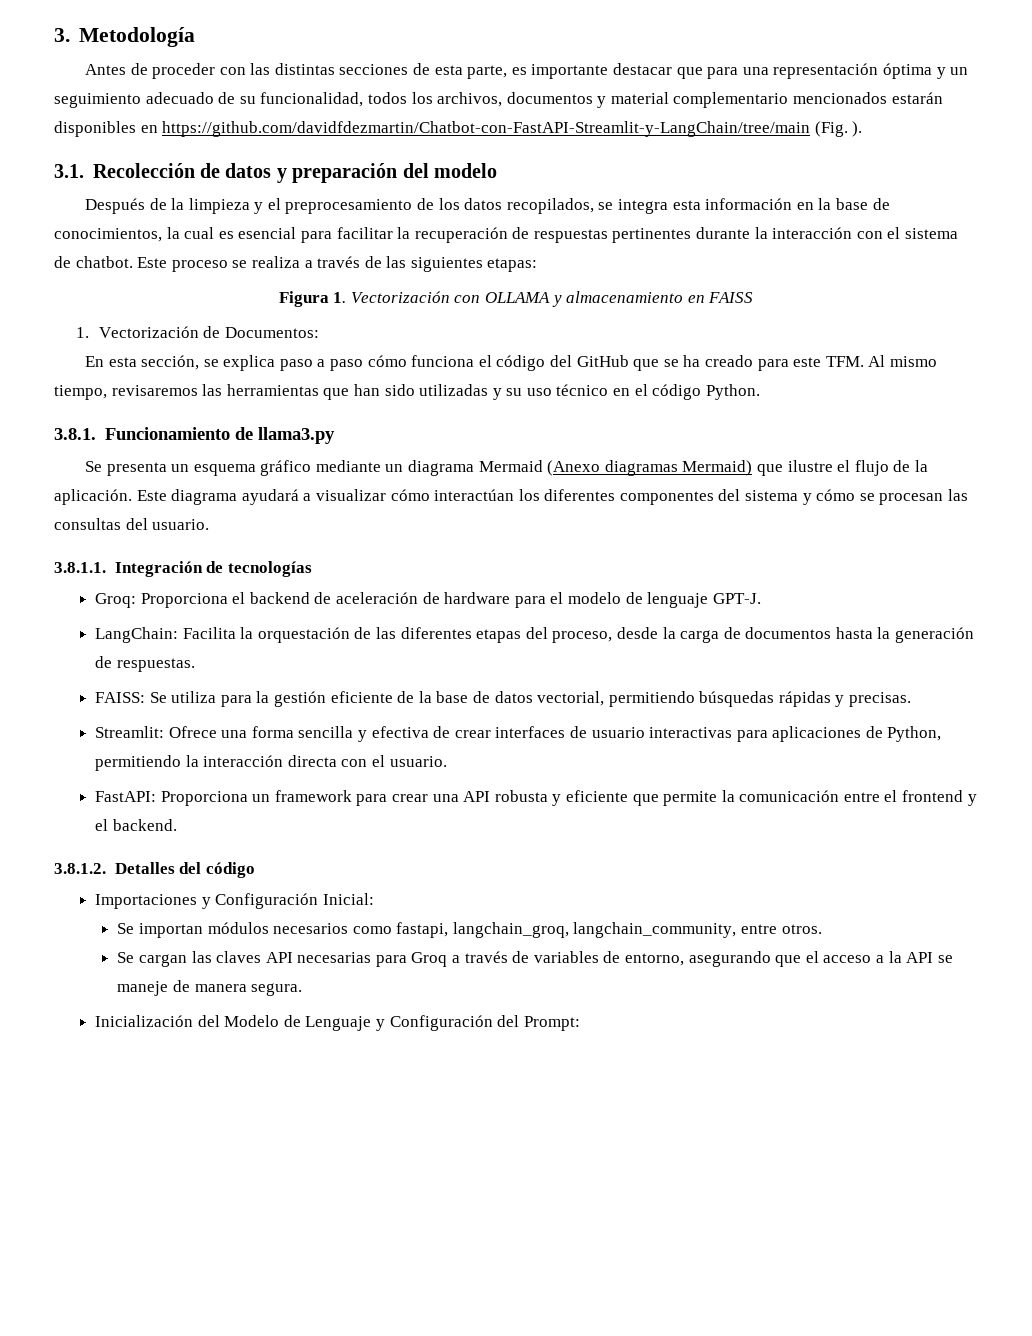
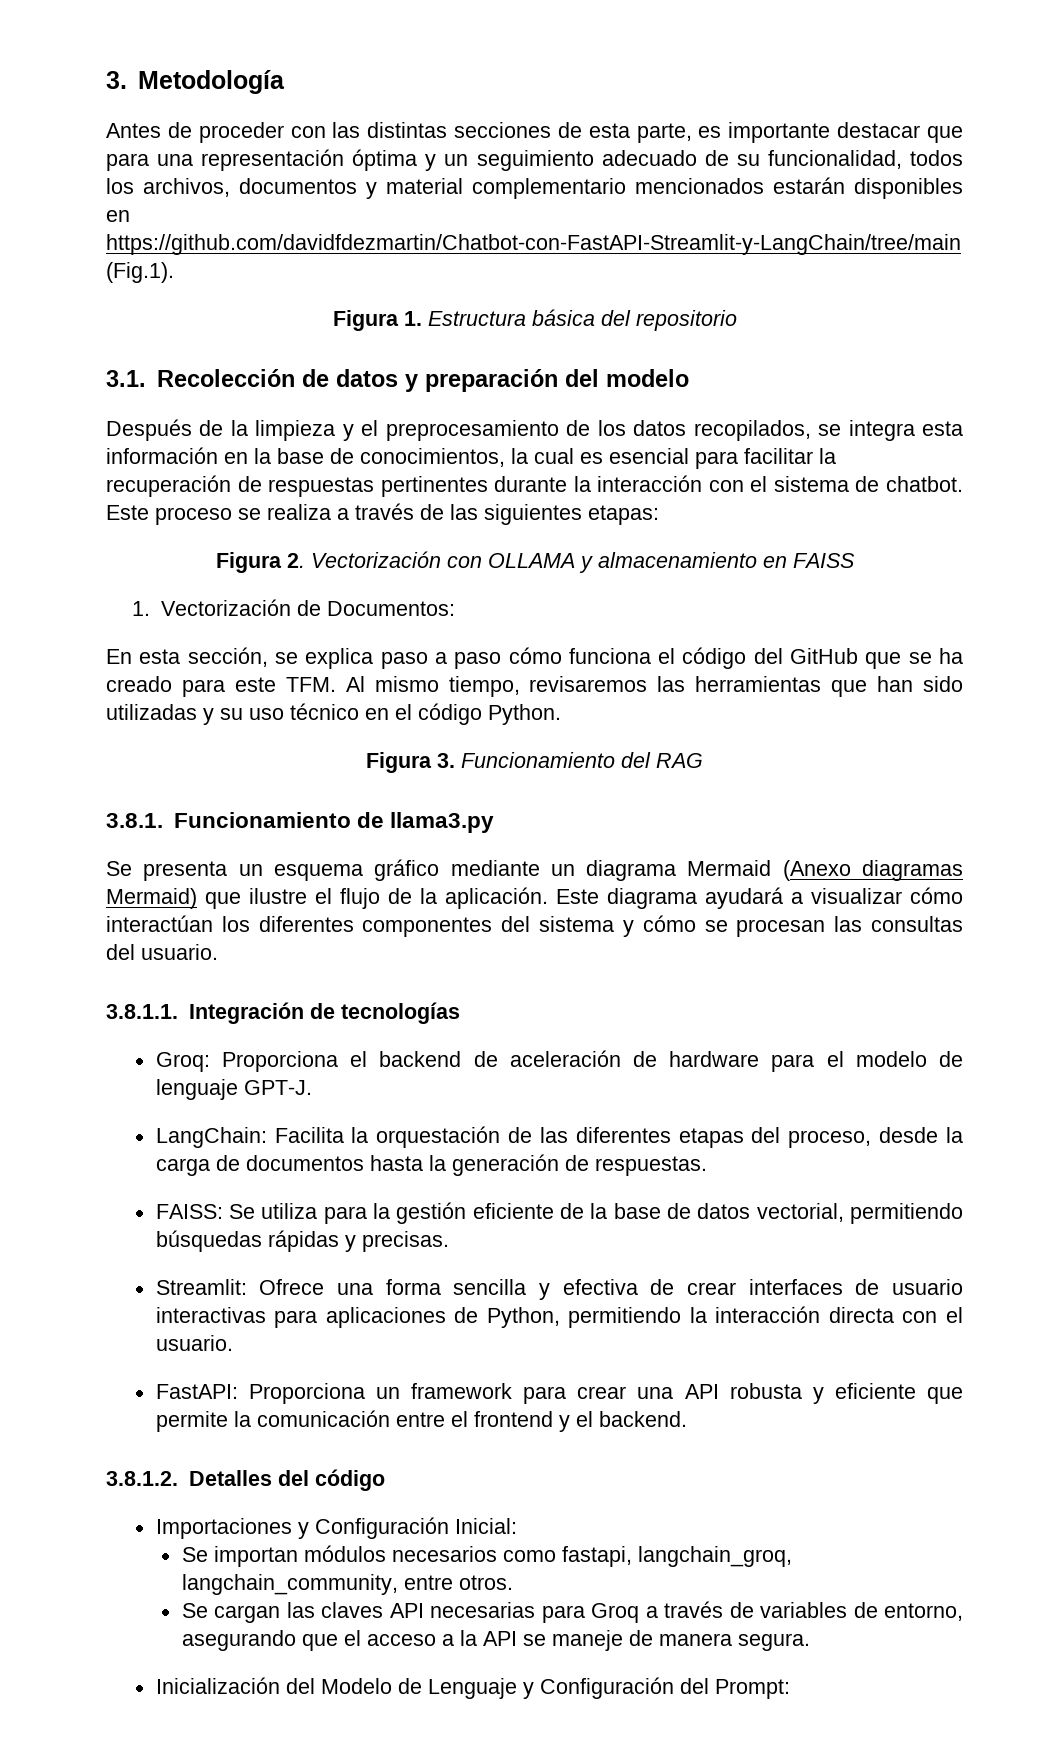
[814,121,863,137] (Fig. ). -> [106,262,174,283] [332,309,737,331] (Fig.1). // Figura 1. Estructura básica del repositorio
[333,292,347,303] 1. -> [286,553,305,568] 2.
(760, 392) none -> [366,752,703,773] // Figura 3. Funcionamiento del RAG

